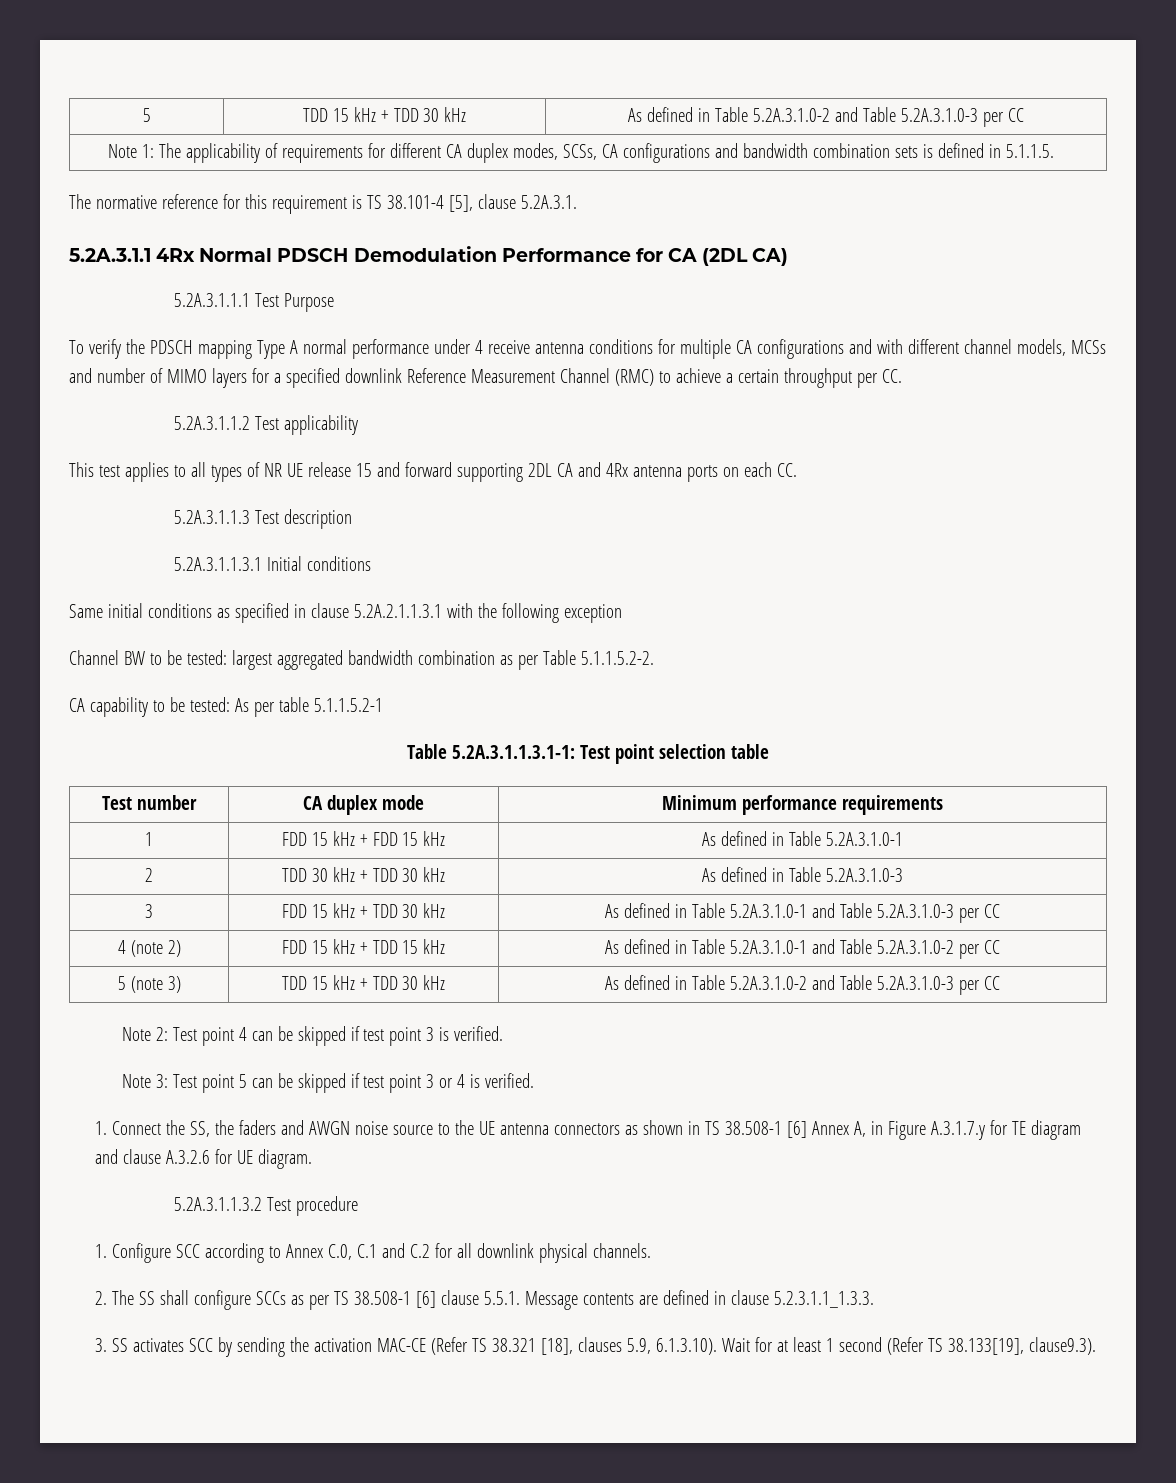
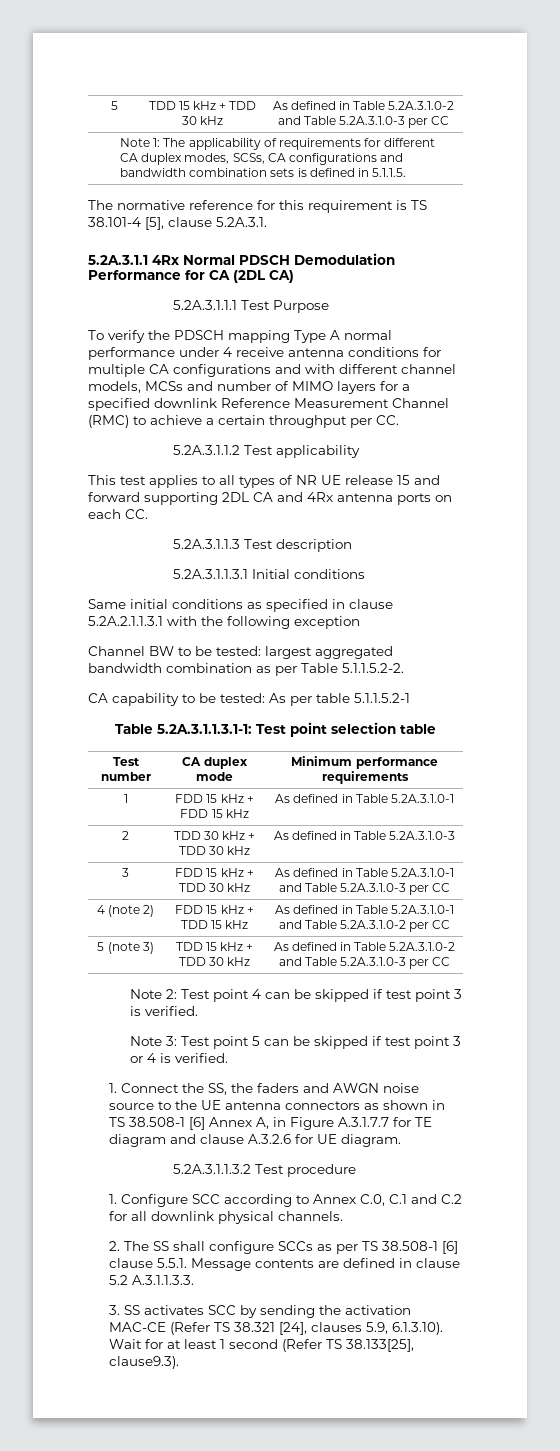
[931,1121,986,1140] A.3.1.7.y -> [338,1117,390,1127] A.3.1.7.7
[774,1291,875,1308] 5.2.3.1.1_1.3.3. -> [109,1275,195,1285] 5.2 A.3.1.1.3.3.
[541,1338,574,1355] [18], -> [279,1322,308,1335] [24],
[948,1338,1025,1355] 38.133[19], -> [346,1339,415,1352] 38.133[25],

